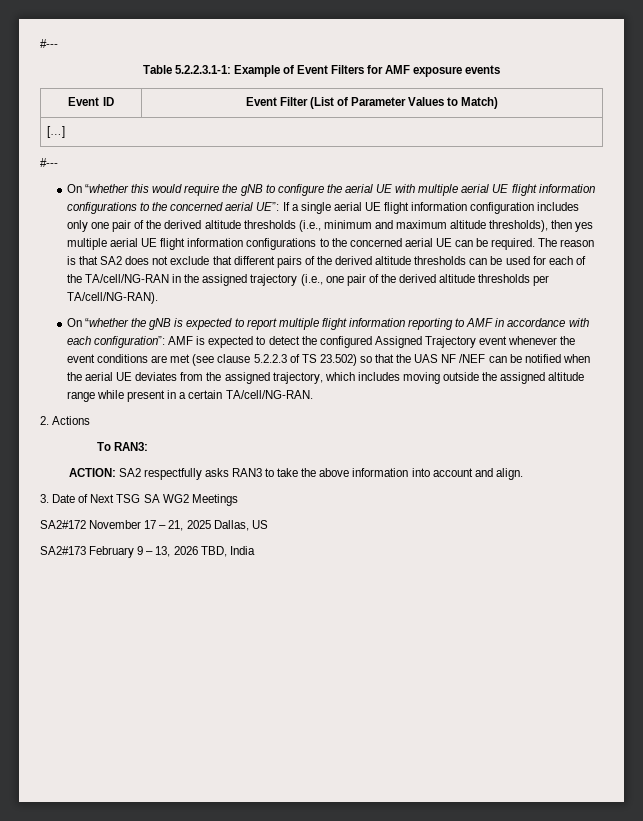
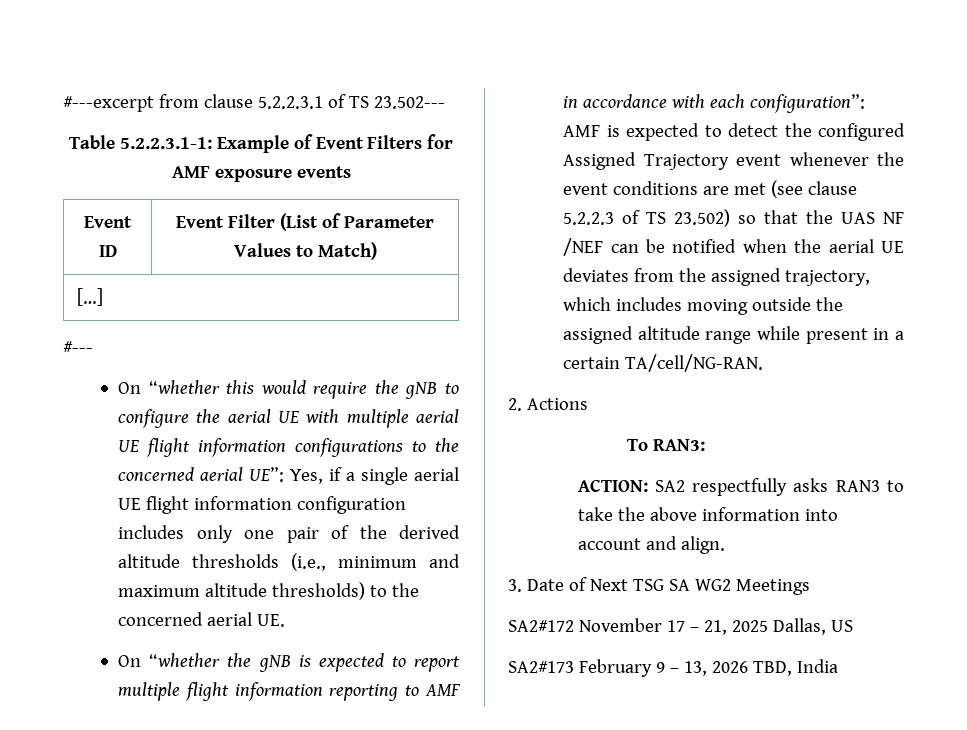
[40,39,58,48] #--- -> [63,94,445,112] #---excerpt from clause 5.2.2.3.1 of TS 23.502---
[282,202,290,211] If -> [290,467,343,484] Yes, if
[489,220,594,232] [66,238,595,250] [66,256,586,268] [66,274,550,286] [66,292,158,304] thresholds), then yes multiple aerial UE flight information configurations to the concerned aerial UE can be required. The reason is that SA2 does not exclude that different pairs of the derived altitude thresholds can be used for each of the TA/cell/NG-RAN in the assigned trajectory (i.e., one pair of the derived altitude thresholds per TA/cell/NG-RAN). -> [272,582,420,600] [118,612,286,627] thresholds) to the concerned aerial UE.

